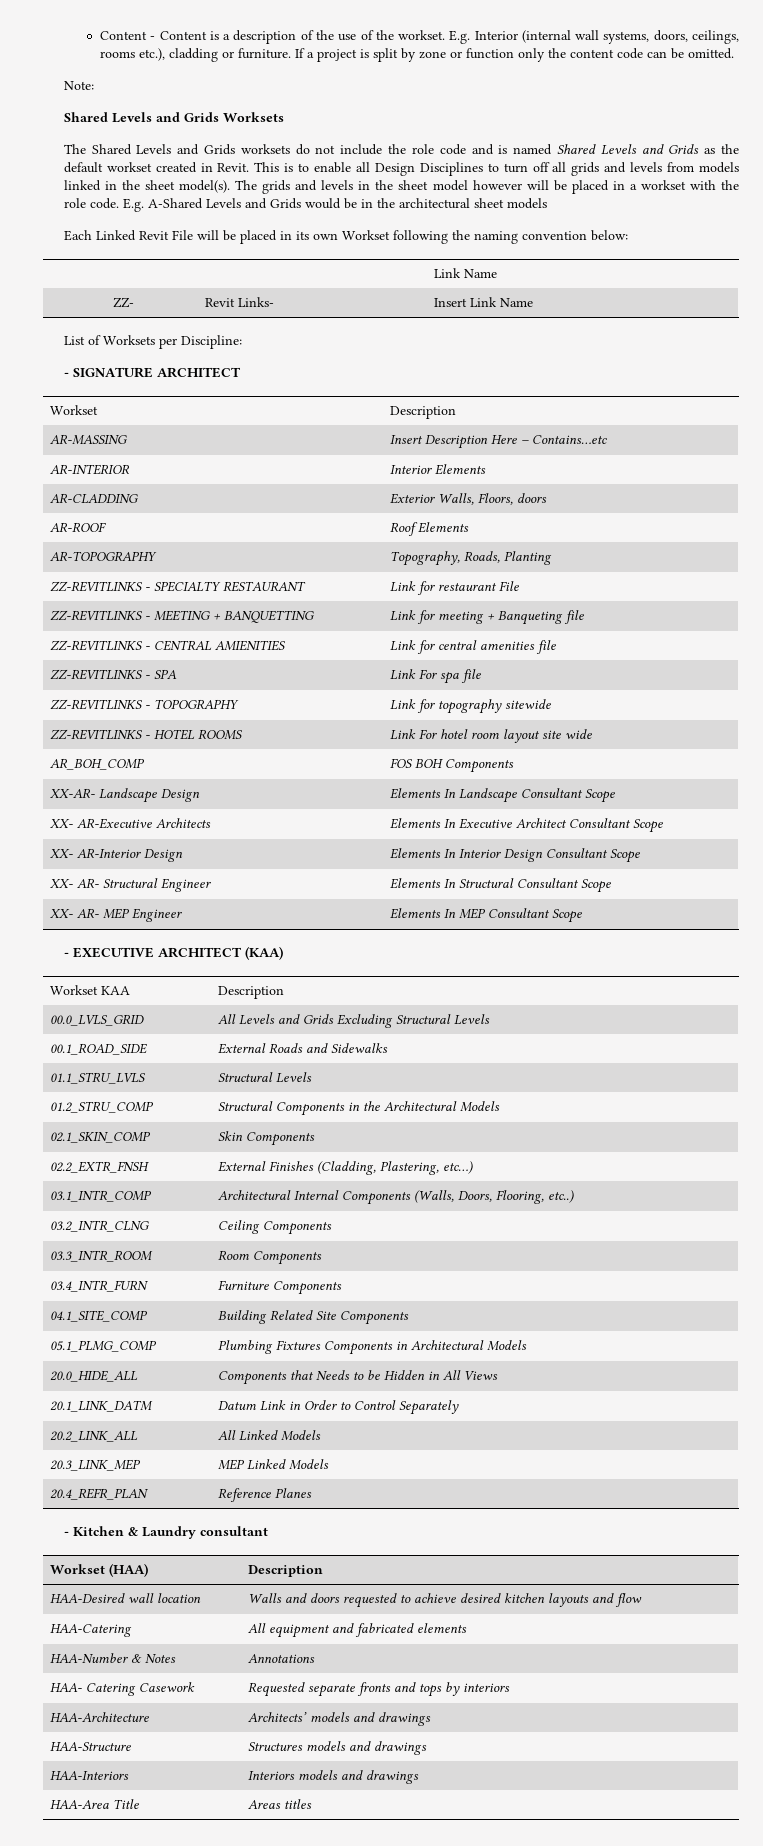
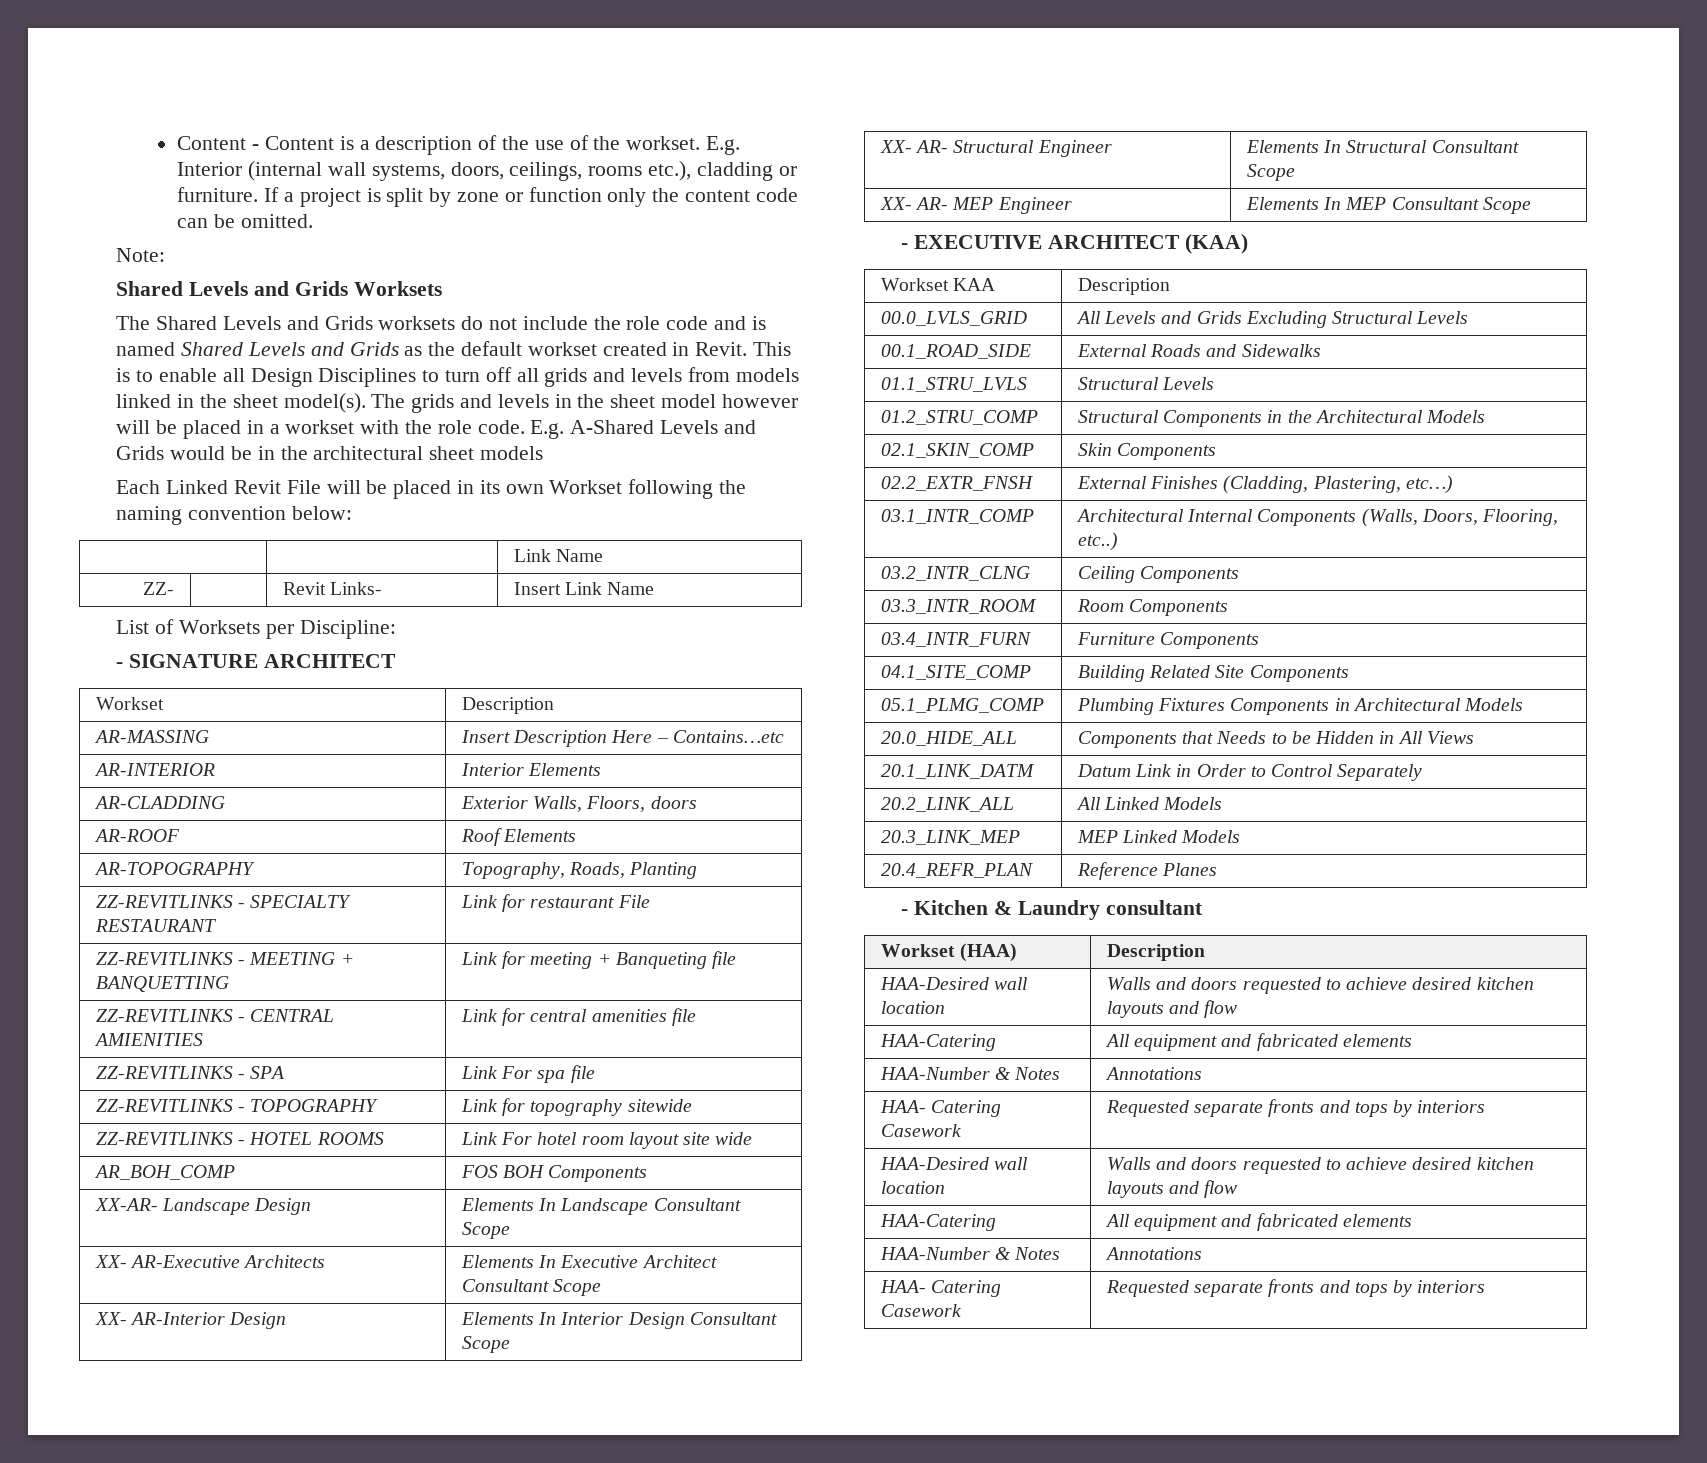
[50,1712,150,1722] [248,1712,432,1726] [50,1742,132,1751] [248,1741,428,1755] [50,1771,130,1780] [248,1770,420,1784] [50,1799,140,1809] [248,1799,313,1809] HAA-Architecture | Architects’ models and drawings // HAA-Structure | Structures models and drawings // HAA-Interiors | Interiors models and drawings // HAA-Area Title | Areas titles -> [879,1157,1028,1170] [880,1181,945,1194] [1106,1157,1534,1174] [1106,1180,1238,1198] [879,1214,996,1231] [1104,1213,1412,1231] [879,1247,1061,1260] [1104,1247,1202,1260] [879,1280,1002,1297] [880,1304,961,1317] [1105,1279,1486,1297] HAA-Desired wall location | Walls and doors requested to achieve desired kitchen layouts and flow // HAA-Catering | All equipment and fabricated elements // HAA-Number & Notes | Annotations // HAA- Catering Casework | Requested separate fronts and tops by interiors

